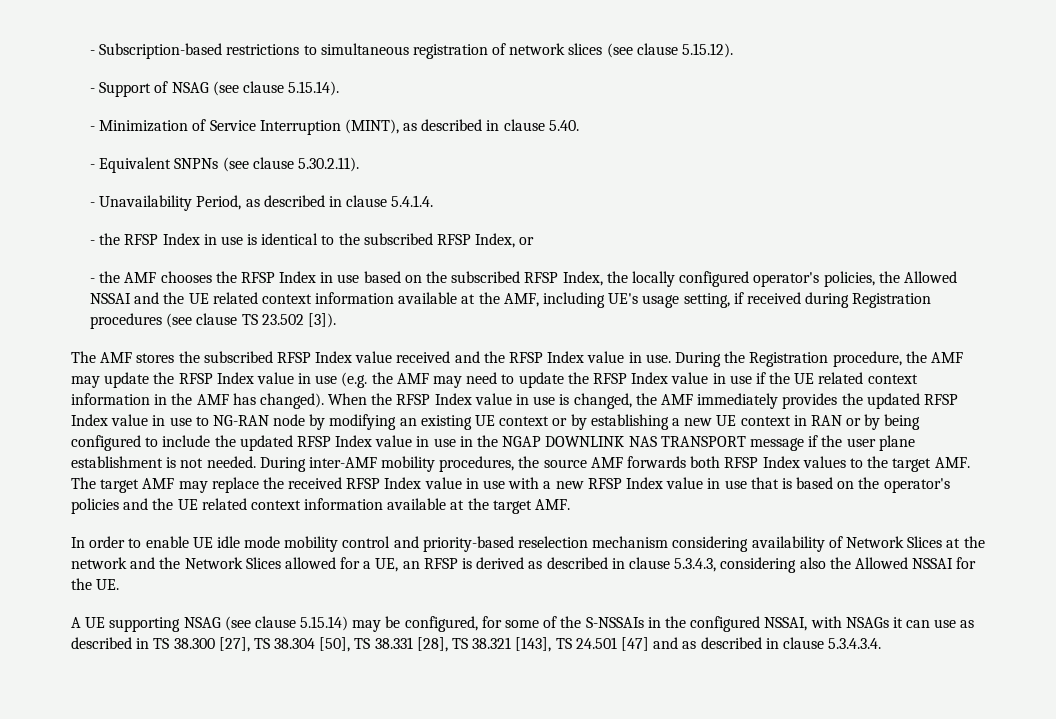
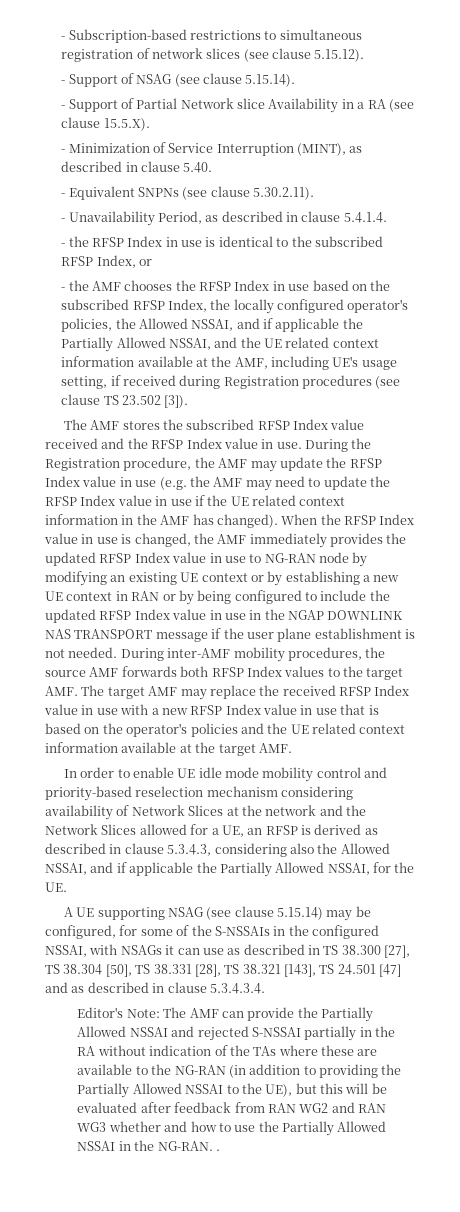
(340, 88) none -> [61,98,414,113] [61,117,150,131] // - Support of Partial Network slice Availability in a RA (see clause 15.5.X).
[89,293,131,304] NSSAI -> [191,318,363,332] [61,337,211,352] NSSAI, and if applicable the Partially Allowed NSSAI,
[912,558,954,569] NSSAI -> [45,862,370,877] NSSAI, and if applicable the Partially Allowed NSSAI,
(882, 643) none -> [77,1007,374,1022] [77,1026,396,1041] [77,1045,378,1056] [77,1064,402,1078] [77,1083,387,1098] [77,1102,387,1113] [77,1121,387,1136] [77,1140,220,1151] // Editor's Note: The AMF can provide the Partially Allowed NSSAI and rejected S-NSSAI partially in the RA without indication of the TAs where these are available to the NG-RAN (in addition to providing the Partially Allowed NSSAI to the UE), but this will be evaluated after feedback from RAN WG2 and RAN WG3 whether and how to use the Partially Allowed NSSAI in the NG-RAN. .

